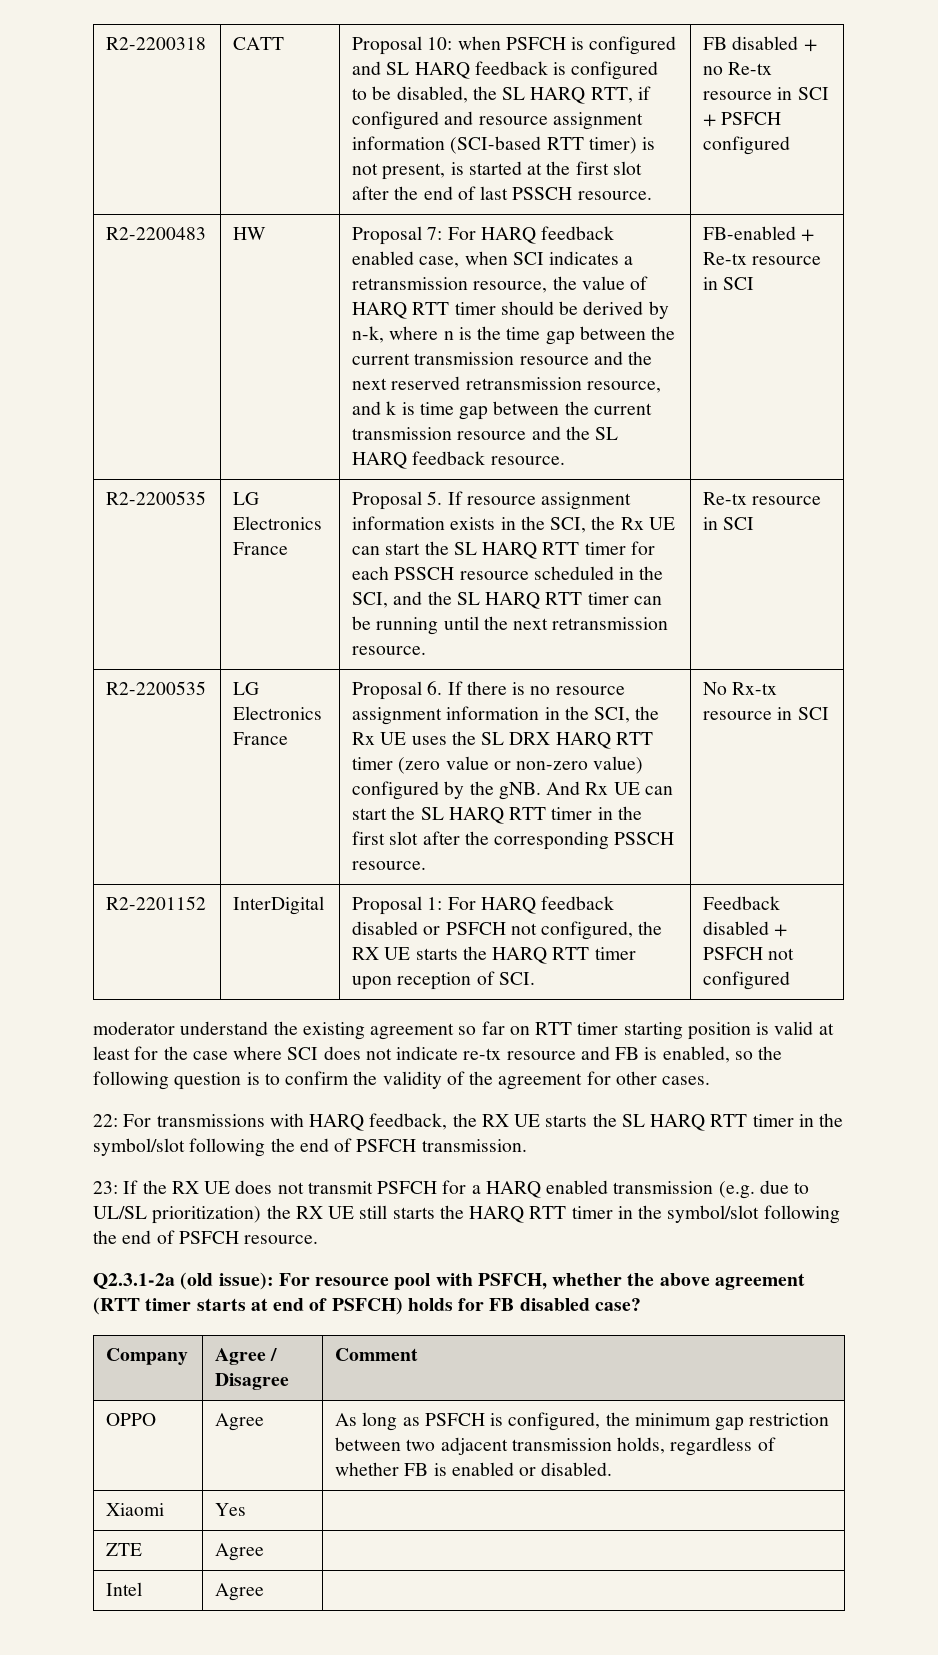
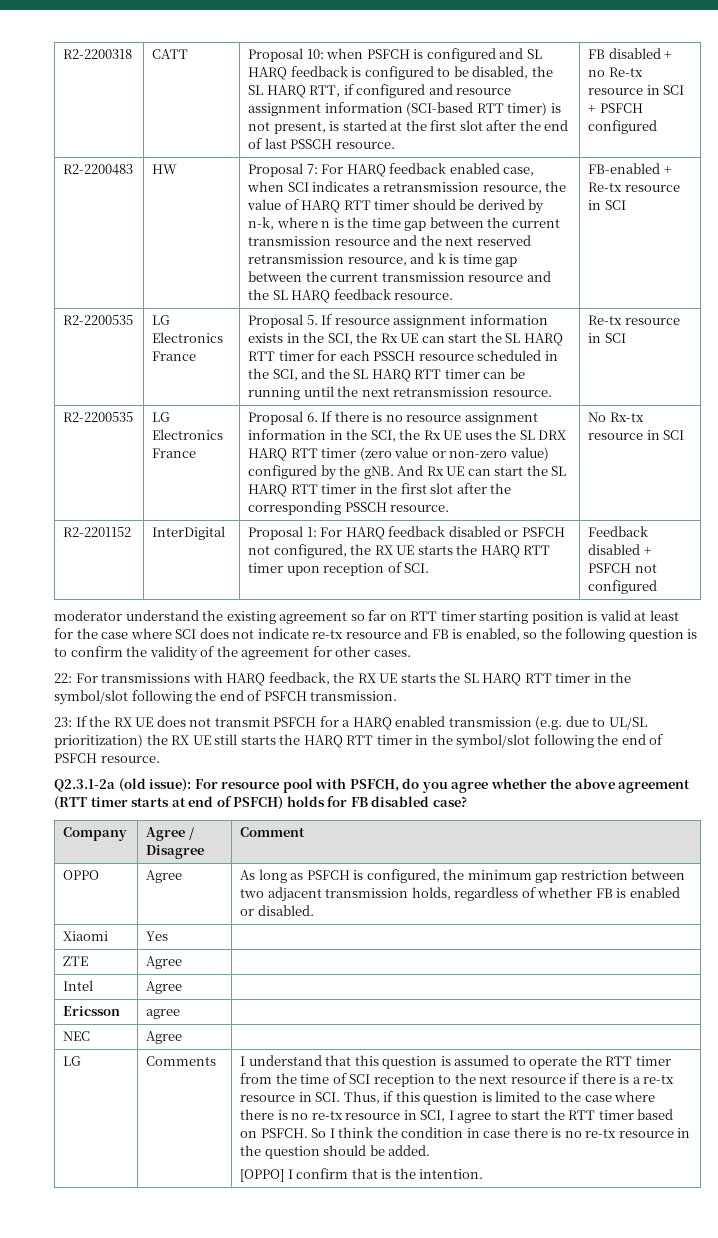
(547, 1281) none -> [402,778,489,793] do you agree
(265, 1592) none -> [63,1006,121,1016] [146,1009,181,1019] [63,1031,91,1041] [146,1031,183,1044] [63,1056,82,1066] [146,1056,217,1066] [240,1055,671,1069] [240,1073,675,1087] [240,1091,656,1105] [240,1109,674,1123] [240,1127,691,1138] [240,1145,431,1159] [240,1168,484,1182] // Ericsson | agree | // NEC | Agree | // LG | Comments | I understand that this question is assumed to operate the RTT timer from the time of SCI reception to the next resource if there is a re-tx resource in SCI. Thus, if this question is limited to the case where there is no re-tx resource in SCI, I agree to start the RTT timer based on PSFCH. So I think the condition in case there is no re-tx resource in the question should be added. // [OPPO] I confirm that is the intention.

